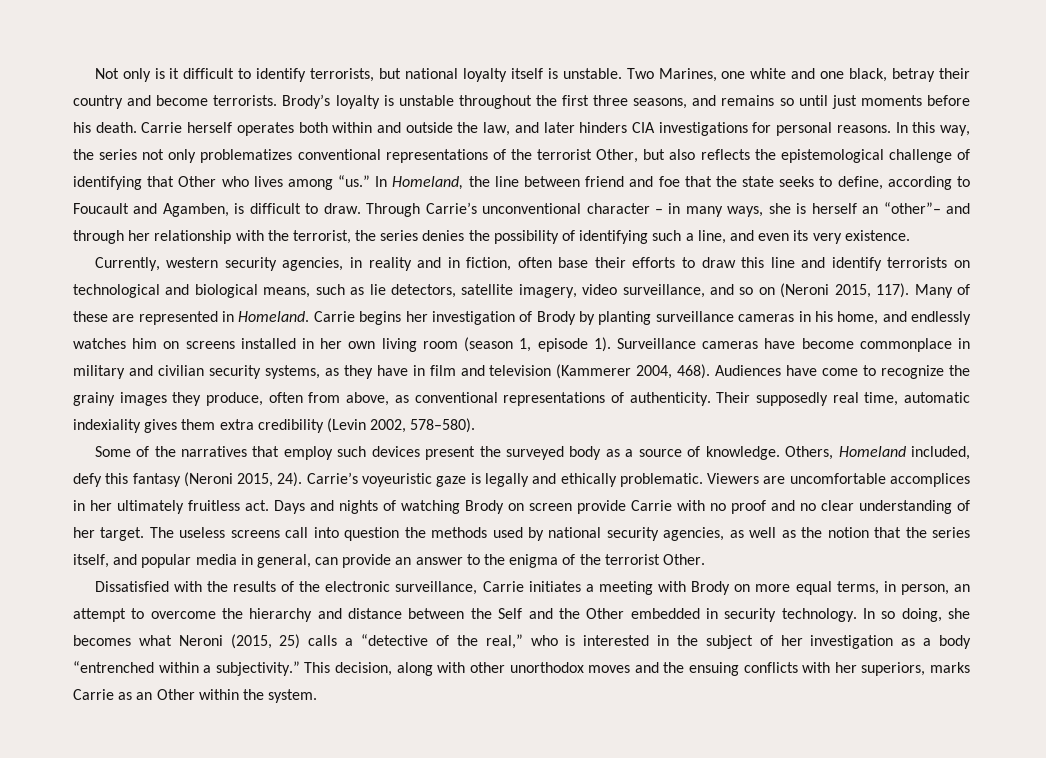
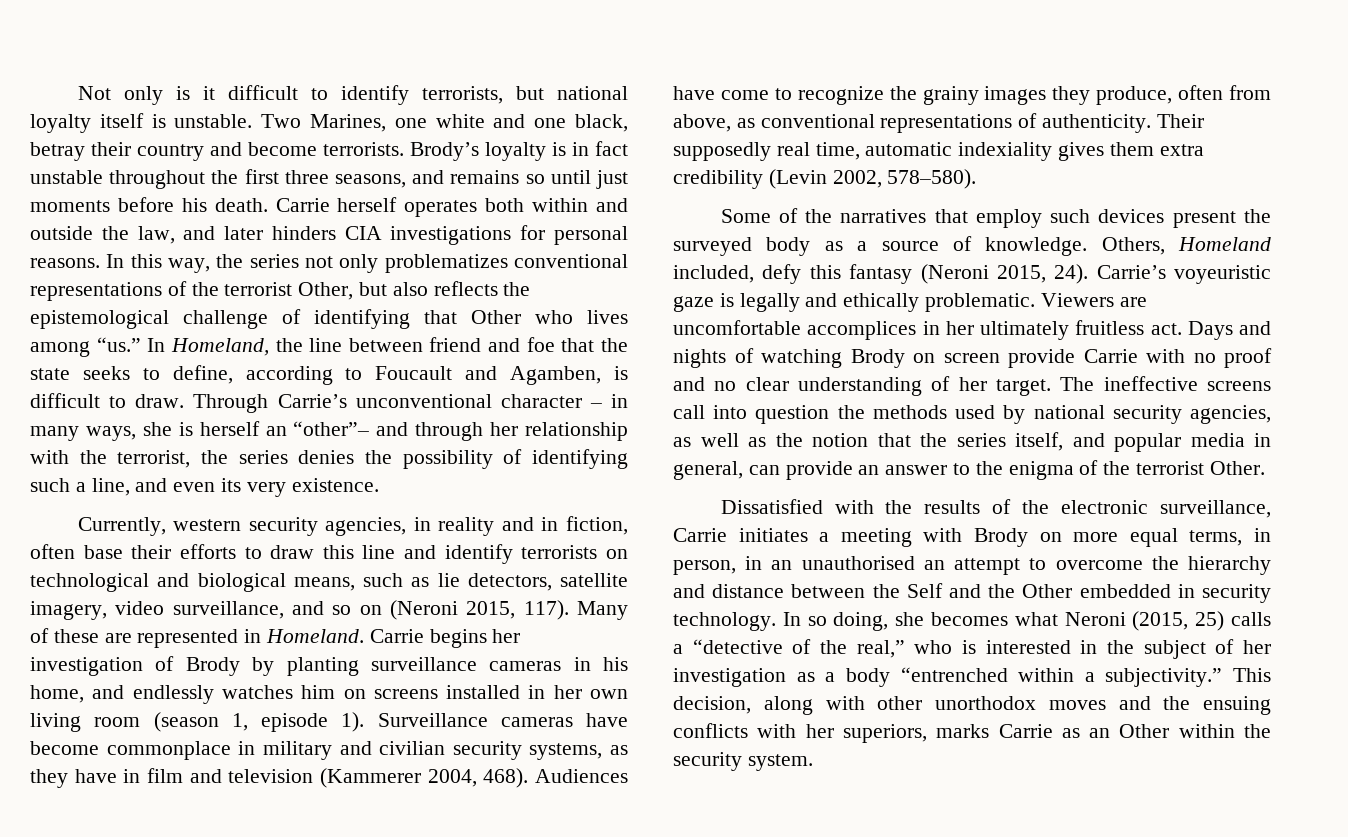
(394, 100) none -> [572,141,628,156] in fact
[179,527,226,538] useless -> [1103,376,1198,391] ineffective
(949, 589) none -> [745,556,915,570] in an unauthorised
(264, 694) none -> [673,752,742,771] security

